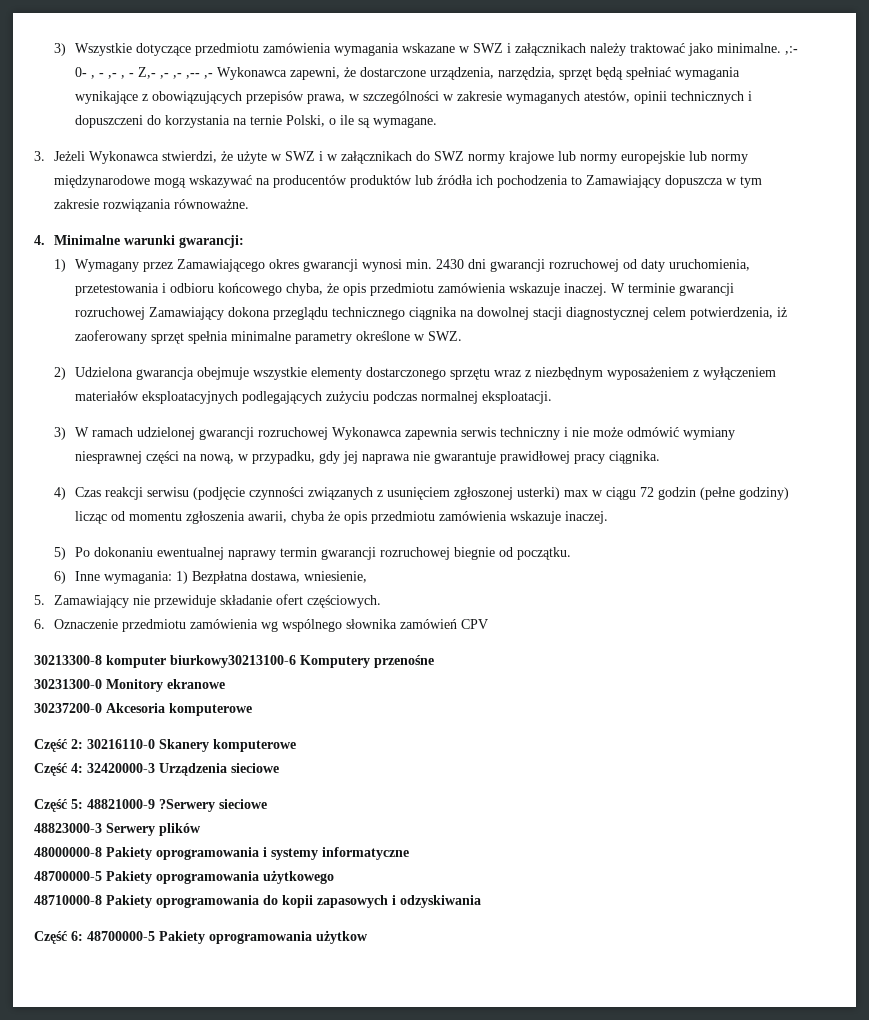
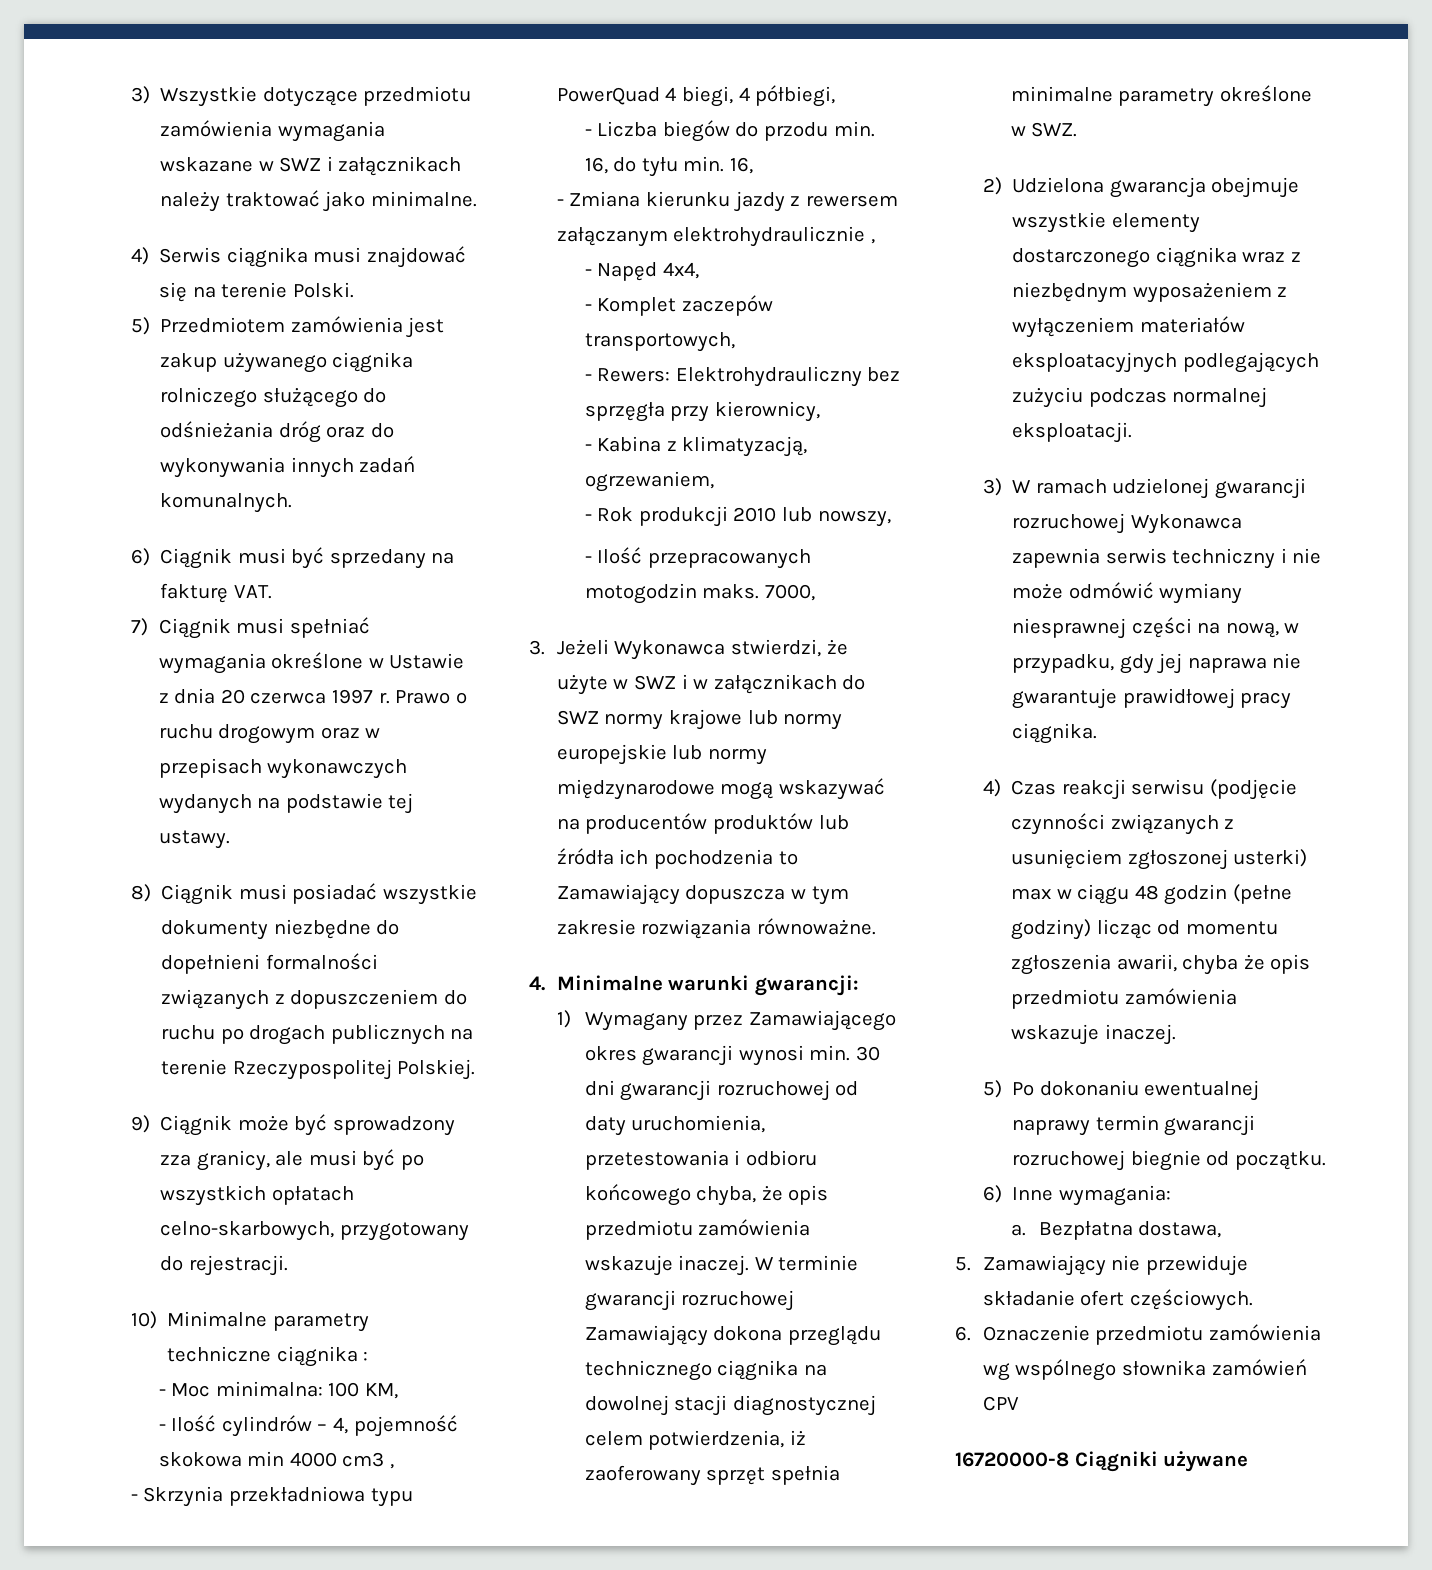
[784,46,798,55] [74,67,740,80] [74,91,752,104] [74,115,437,128] ,:- 0- , - ,- , - Z,- ,- ,- ,-- ,- Wykonawca zapewni, że dostarczone urządzenia, narzędzia, sprzęt będą spełniać wymagania wynikające z obowiązujących przepisów prawa, w szczególności w zakresie wymaganych atestów, opinii technicznych i dopuszczeni do korzystania na ternie Polski, o ile są wymagane. -> [130,246,466,268] [159,282,354,302] [130,316,445,338] [160,352,414,373] [160,387,387,408] [160,421,394,443] [160,456,416,478] [160,493,293,513] [130,547,455,569] [160,583,272,603] [130,617,370,639] [158,652,465,674] [158,688,467,704] [158,724,381,744] [158,758,408,779] [158,793,414,814] [158,830,230,849] [130,883,477,905] [161,919,400,940] [161,953,378,974] [161,989,467,1010] [161,1024,474,1045] [161,1059,476,1080] [130,1114,455,1136] [160,1149,424,1171] [160,1185,354,1206] [160,1221,469,1241] [160,1255,288,1276] [130,1311,369,1332] [167,1346,369,1367] [158,1381,398,1399] [158,1415,458,1437] [158,1451,394,1469] [130,1486,413,1507] [556,85,836,107] [584,120,875,142] [584,156,753,177] [556,191,898,212] [556,226,875,247] [584,262,699,281] [584,295,773,316] [584,332,735,352] [584,366,901,387] [584,401,820,422] [584,436,808,457] [584,471,714,492] [584,506,891,527] [584,547,811,569] [584,583,815,604] // 4) Serwis ciągnika musi znajdować się na terenie Polski. // 5) Przedmiotem zamówienia jest zakup używanego ciągnika rolniczego służącego do odśnieżania dróg oraz do wykonywania innych zadań komunalnych. // 6) Ciągnik musi być sprzedany na fakturę VAT. // 7) Ciągnik musi spełniać wymagania określone w Ustawie z dnia 20 czerwca 1997 r. Prawo o ruchu drogowym oraz w przepisach wykonawczych wydanych na podstawie tej ustawy. // 8) Ciągnik musi posiadać wszystkie dokumenty niezbędne do dopełnieni formalności związanych z dopuszczeniem do ruchu po drogach publicznych na terenie Rzeczypospolitej Polskiej. // 9) Ciągnik może być sprowadzony zza granicy, ale musi być po wszystkich opłatach celno-skarbowych, przygotowany do rejestracji. // 10) Minimalne parametry techniczne ciągnika : // - Moc minimalna: 100 KM, // - Ilość cylindrów – 4, pojemność skokowa min 4000 cm3 , // - Skrzynia przekładniowa typu PowerQuad 4 biegi, 4 półbiegi, // - Liczba biegów do przodu min. 16, do tyłu min. 16, // - Zmiana kierunku jazdy z rewersem załączanym elektrohydraulicznie , // - Napęd 4x4, // - Komplet zaczepów transportowych, // - Rewers: Elektrohydrauliczny bez sprzęgła przy kierownicy, // - Kabina z klimatyzacją, ogrzewaniem, // - Rok produkcji 2010 lub nowszy, // - Ilość przepracowanych motogodzin maks. 7000,
[435,259,464,269] 2430 -> [855,1046,880,1061] 30
[449,368,490,380] sprzętu -> [1155,247,1237,268] ciągnika
[639,487,654,497] 72 -> [1134,885,1159,900] 48
[175,571,188,584] 1) -> [1010,1224,1026,1236] // a.
[303,571,367,583] wniesienie, -> (1222, 1229) none
[34,655,434,668] [34,679,225,692] [34,703,252,716] [34,739,296,752] [34,763,279,776] [34,799,267,812] [34,823,201,836] [34,847,409,860] [34,870,334,884] [34,895,481,908] [34,930,368,944] 30213300-8 komputer biurkowy30213100-6 Komputery przenośne // 30231300-0 Monitory ekranowe // 30237200-0 Akcesoria komputerowe // Część 2: 30216110-0 Skanery komputerowe // Część 4: 32420000-3 Urządzenia sieciowe // Część 5: 48821000-9 ?Serwery sieciowe // 48823000-3 Serwery plików // 48000000-8 Pakiety oprogramowania i systemy informatyczne // 48700000-5 Pakiety oprogramowania użytkowego // 48710000-8 Pakiety oprogramowania do kopii zapasowych i odzyskiwania // Część 6: 48700000-5 Pakiety oprogramowania użytkow -> [955,1451,1249,1472] 16720000-8 Ciągniki używane

